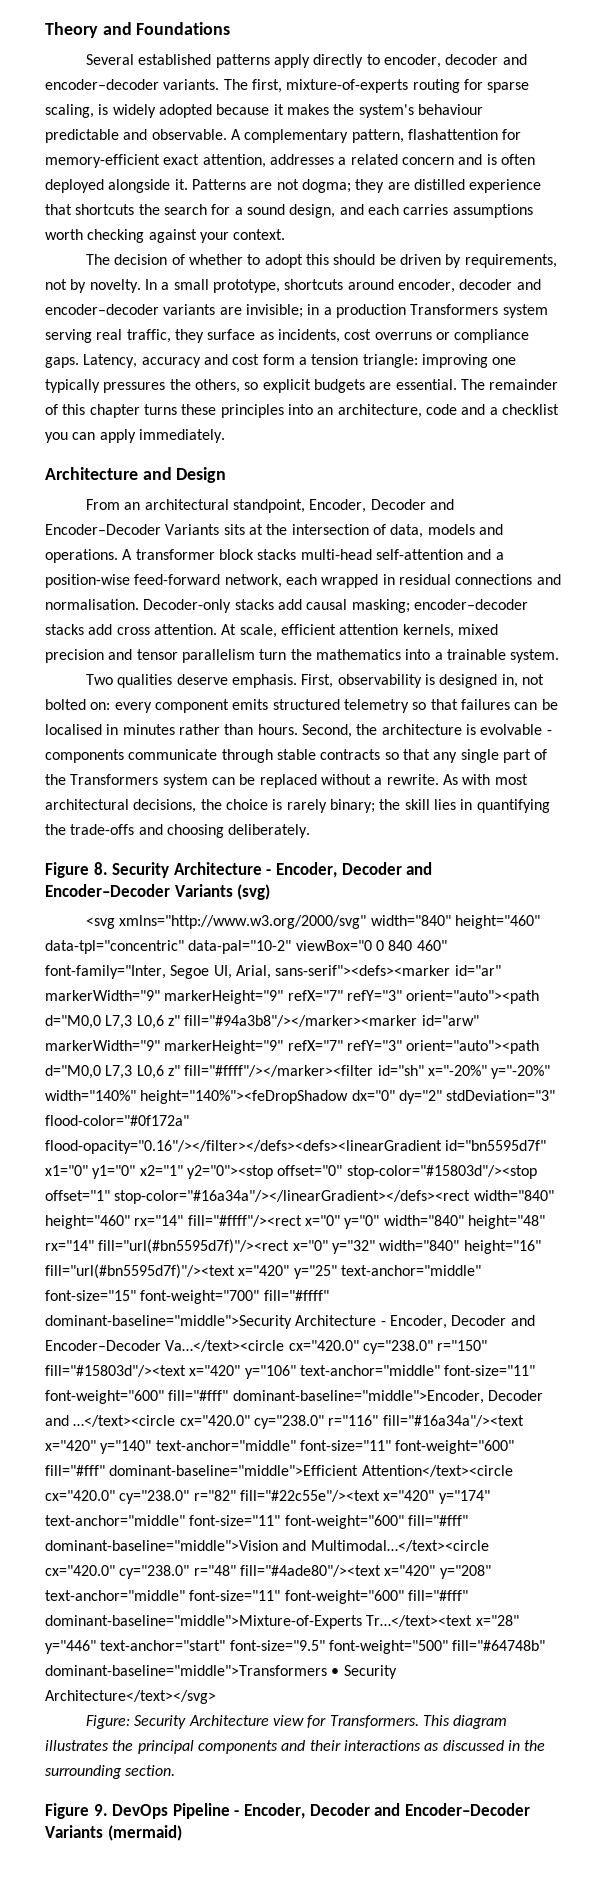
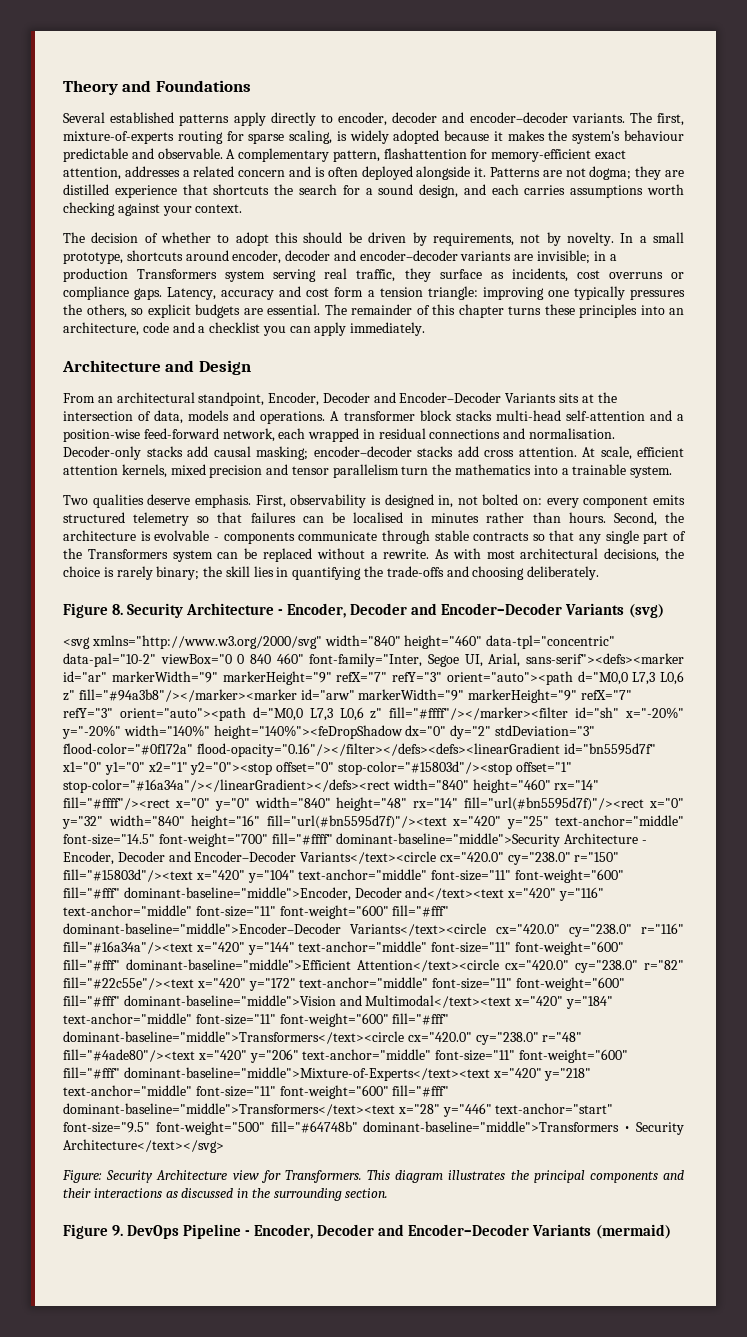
[45,1290,136,1301] font-size="15" -> [63,834,155,845] font-size="14.5"
[165,1340,285,1352] Va…</text><circle -> [300,851,437,864] Variants</text><circle
[244,1365,296,1379] y="106" -> [247,870,295,883] y="104"
[45,1415,176,1427] and …</text><circle -> [405,887,604,901] [63,905,450,919] [63,923,487,936] and</text><text x="420" y="116" text-anchor="middle" font-size="11" font-weight="600" fill="#fff" dominant-baseline="middle">Encoder–Decoder Variants</text><circle
[100,1440,152,1454] y="140" -> [247,942,295,955] y="144"
[438,1490,490,1504] y="174" -> [248,978,296,991] y="172"
[310,1540,489,1552] Multimodal…</text><circle -> [365,995,613,1009] [63,1013,450,1027] [63,1031,404,1044] Multimodal</text><text x="420" y="184" text-anchor="middle" font-size="11" font-weight="600" fill="#fff" dominant-baseline="middle">Transformers</text><circle
[439,1565,491,1579] [45,1590,468,1604] [45,1615,473,1629] y="208" text-anchor="middle" font-size="11" font-weight="600" fill="#fff" dominant-baseline="middle">Mixture-of-Experts Tr…</text><text -> [249,1049,628,1063] [63,1067,592,1081] [63,1085,450,1099] [63,1103,395,1116] y="206" text-anchor="middle" font-size="11" font-weight="600" fill="#fff" dominant-baseline="middle">Mixture-of-Experts</text><text x="420" y="218" text-anchor="middle" font-size="11" font-weight="600" fill="#fff" dominant-baseline="middle">Transformers</text><text

